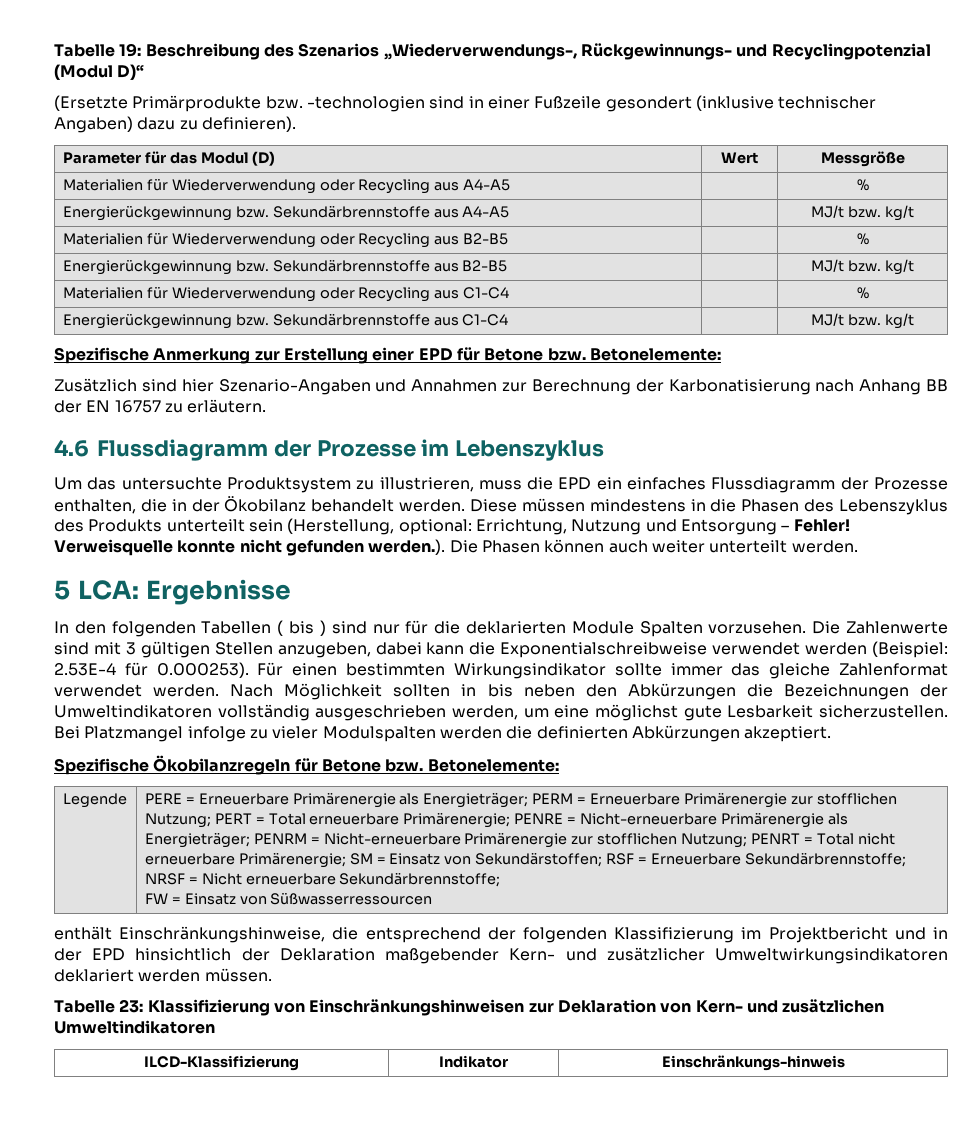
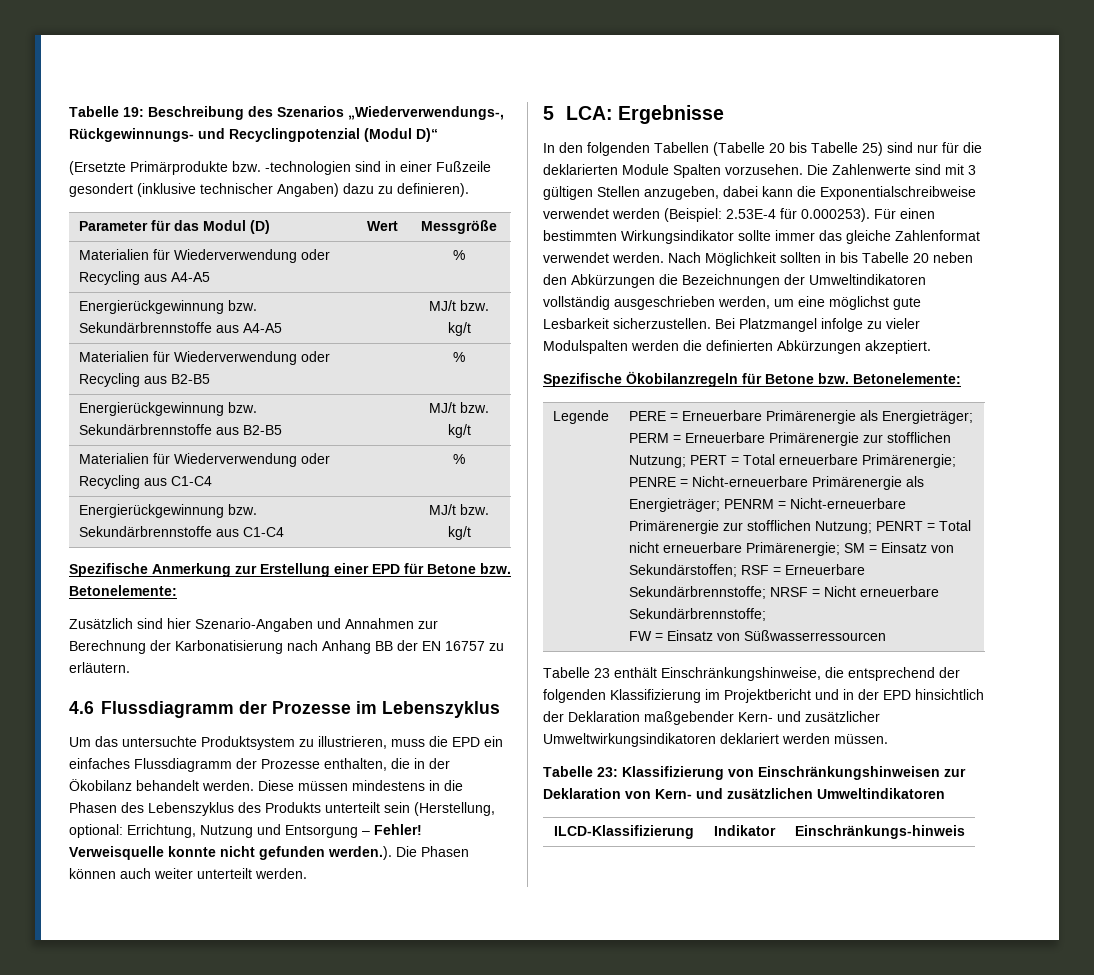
[277,620,326,636] ( bis ) -> [713,142,883,156] (Tabelle 20 bis Tabelle 25)
(513, 690) none -> [862,252,929,263] Tabelle 20
(433, 898) none -> [543,667,610,678] Tabelle 23

